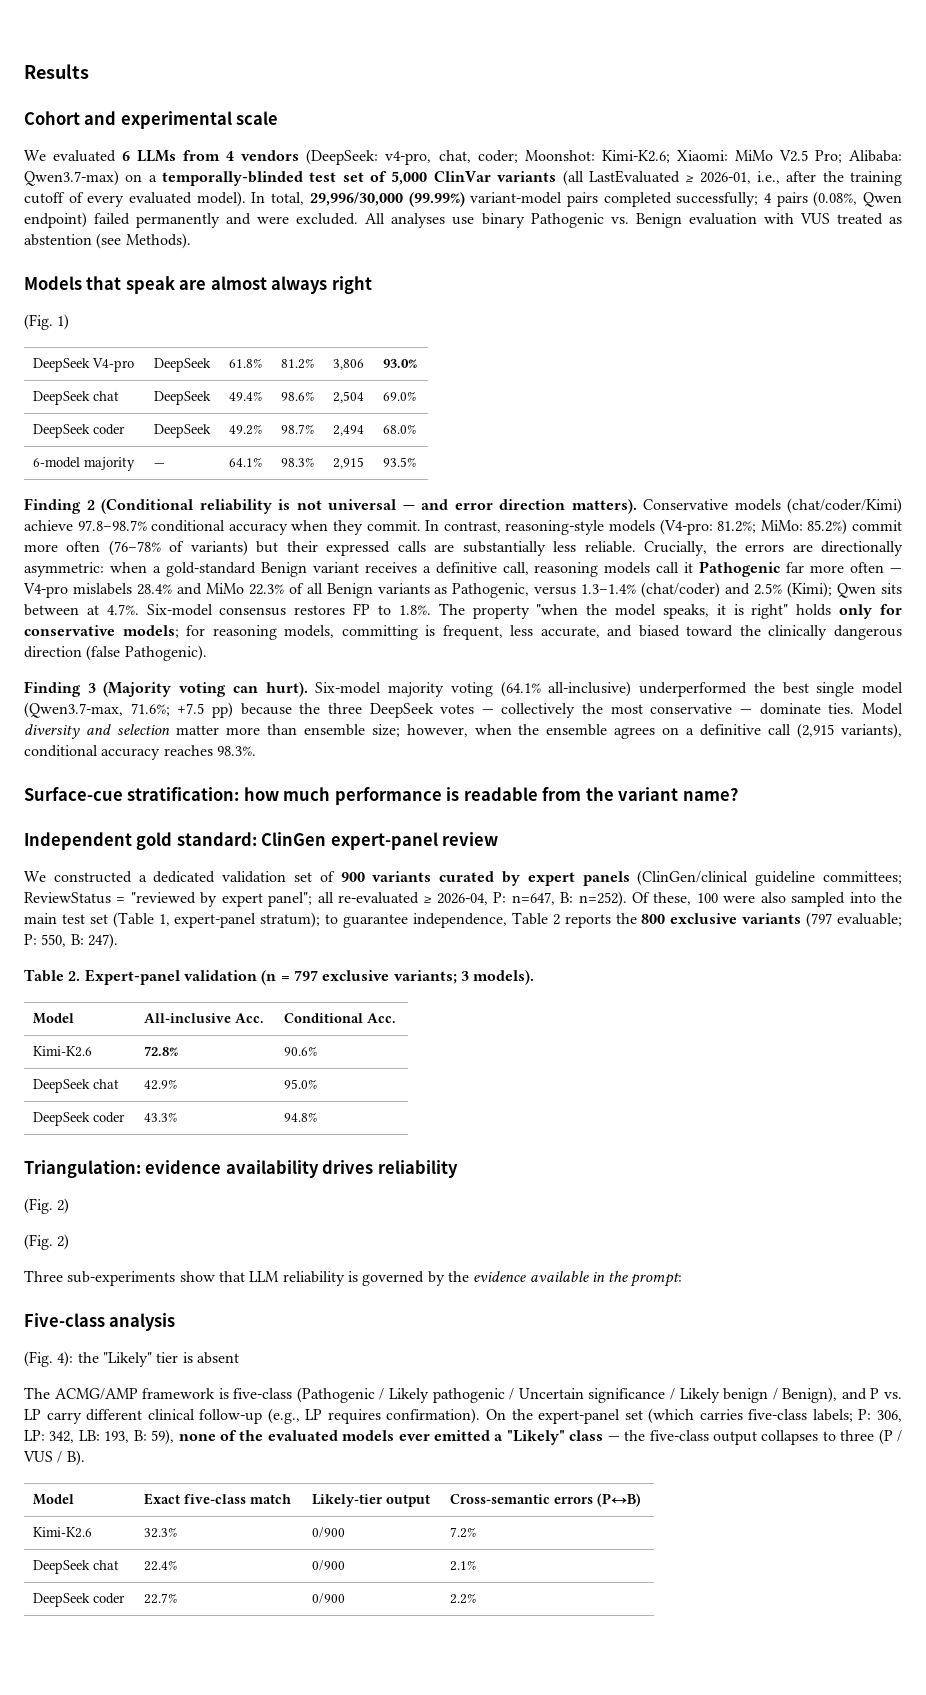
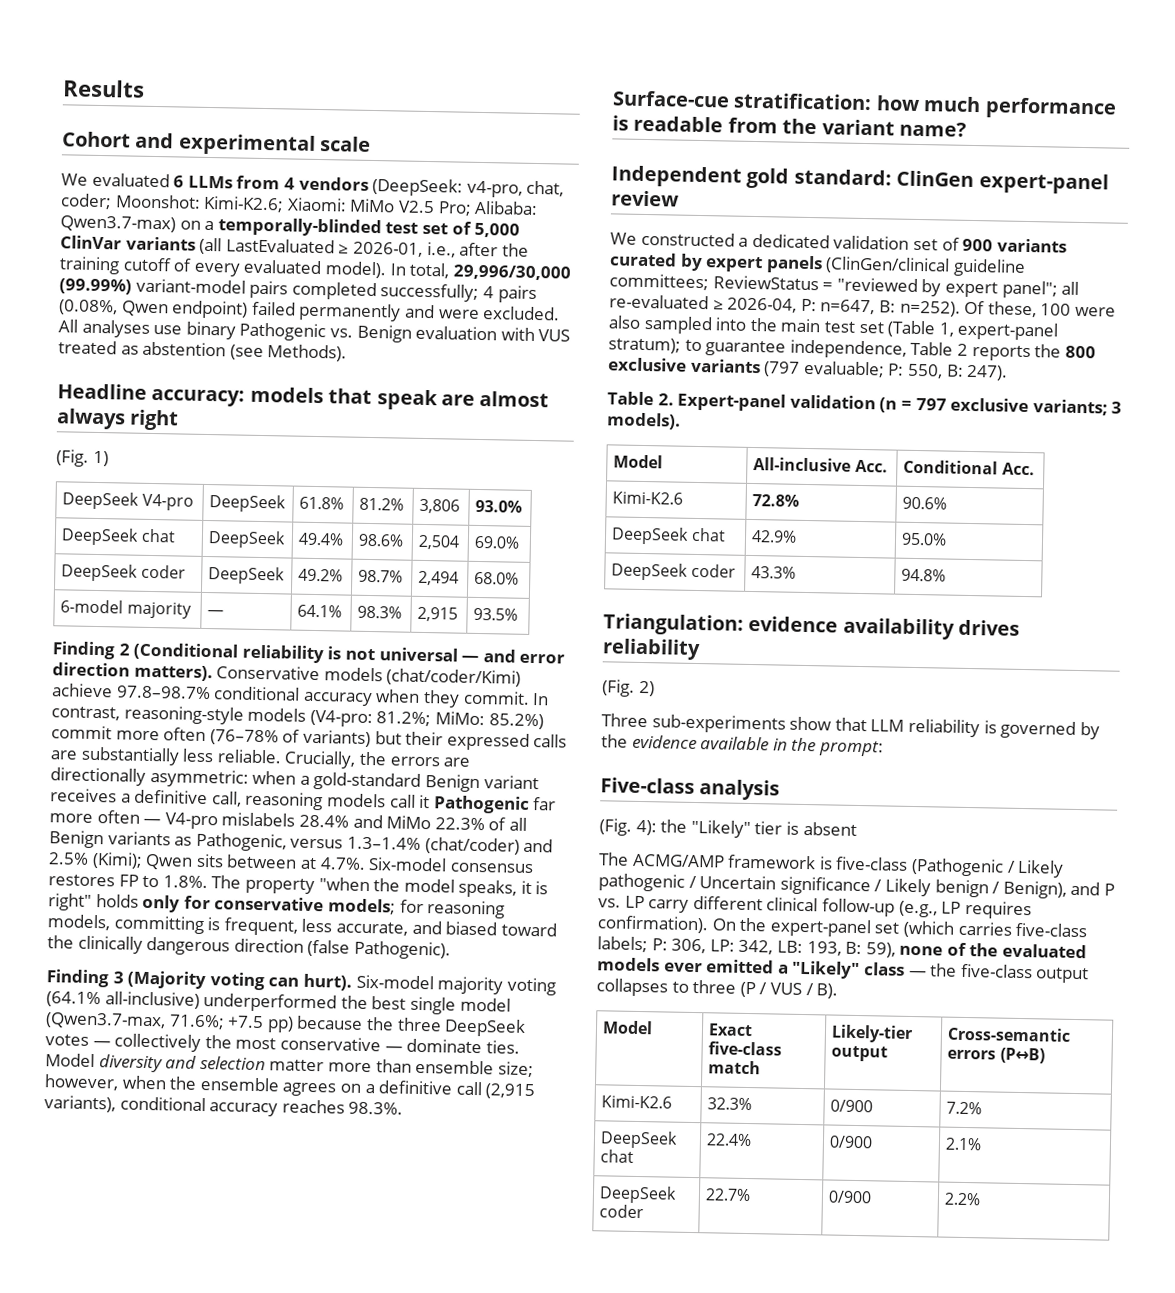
[24,276,82,290] Models -> [57,383,324,407] Headline accuracy: models
[24,1234,70,1250] // (Fig. 2) -> (655, 688) none

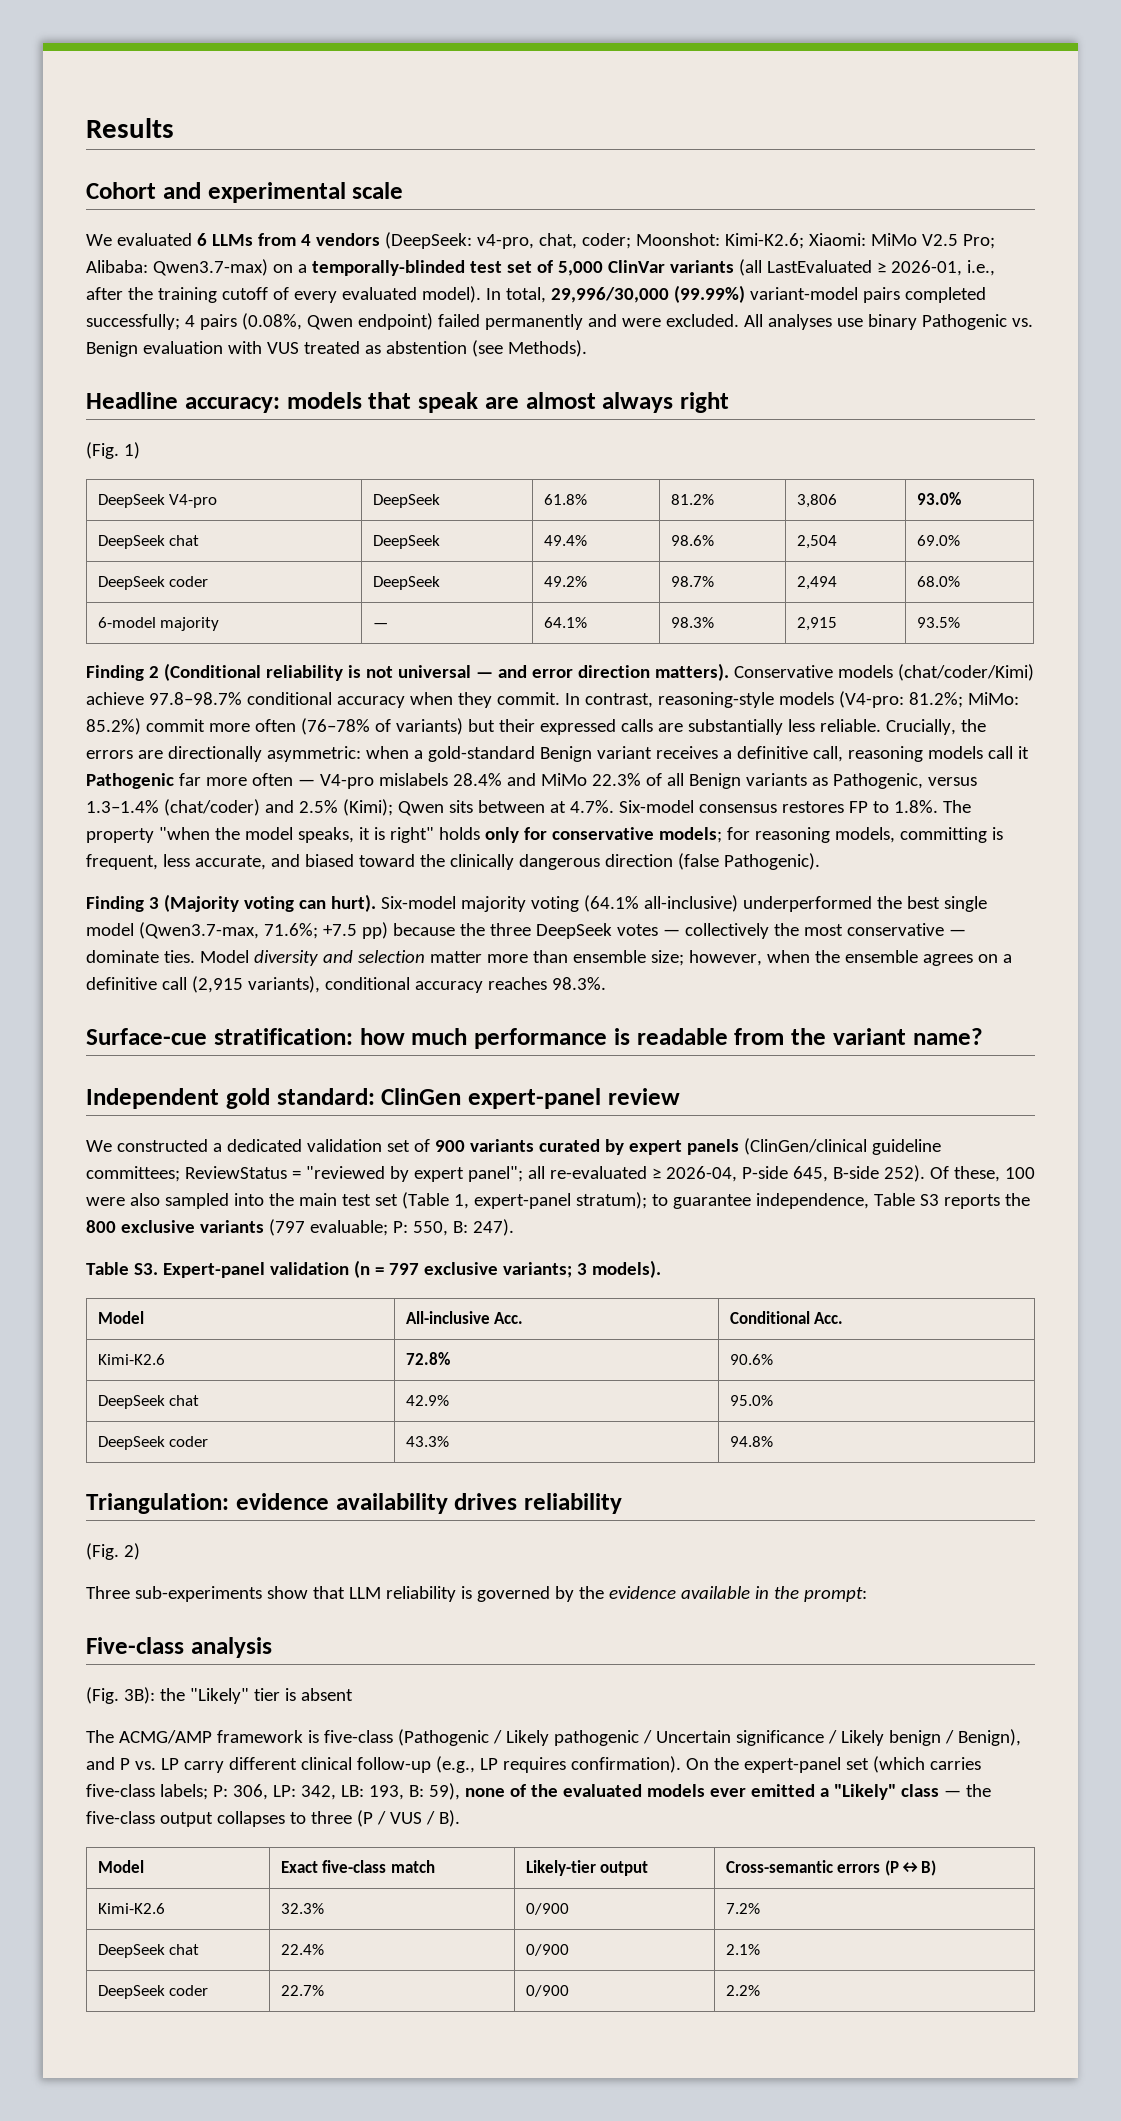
[800,298,961,317] P: n=647, B: n=252). -> [741,1165,925,1182] P-side 645, B-side 252).
[956,343,968,356] 2 -> [919,1194,939,1206] S3
[657,393,674,406] 2. -> [133,1263,158,1275] S3.
[635,819,657,836] 4): -> [123,1687,155,1704] 3B):

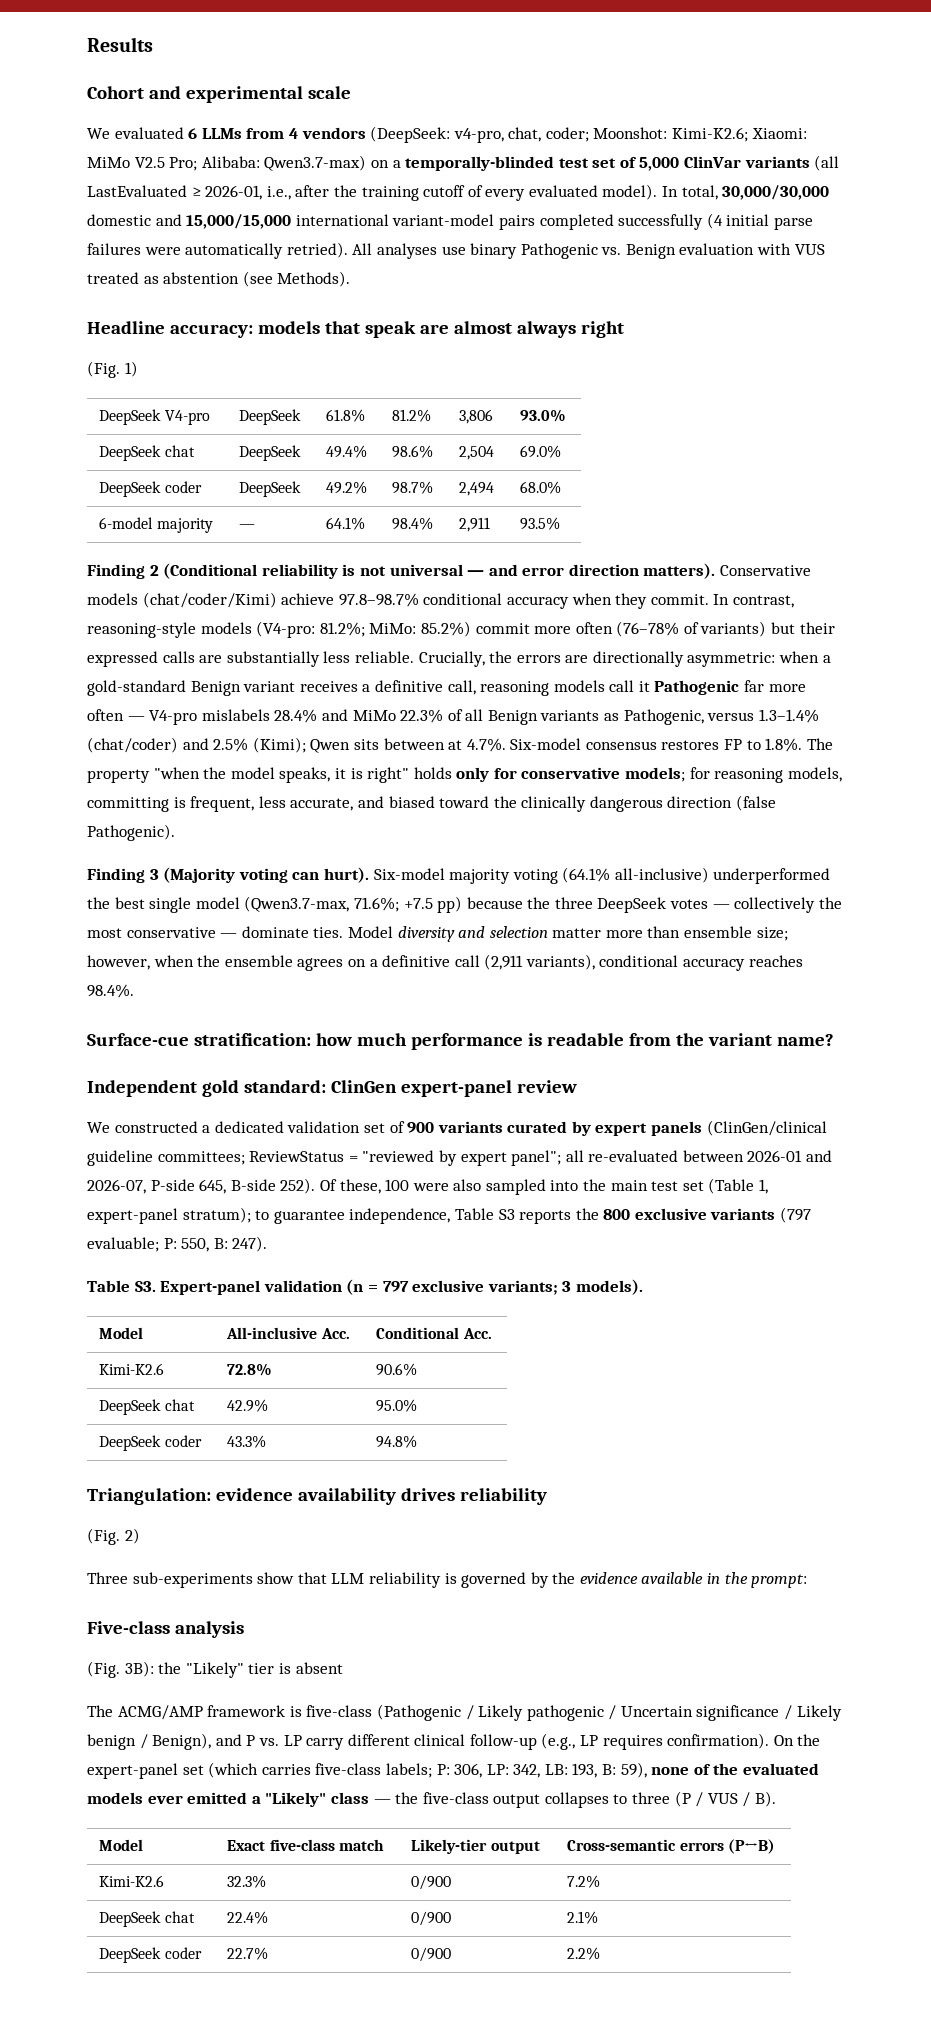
[550,285,986,303] [86,313,739,330] 29,996/30,000 (99.99%) variant-model pairs completed successfully; 4 pairs (0.08%, Qwen endpoint) failed permanently and were excluded. -> [722,185,830,200] [87,213,813,230] [87,242,348,259] 30,000/30,000 domestic and 15,000/15,000 international variant-model pairs completed successfully (4 initial parse failures were automatically retried).
[670,617,714,628] [796,617,837,631] 98.3% | 2,915 -> [392,517,434,530] [459,517,491,532] 98.4% | 2,911
[191,976,243,993] (2,915 -> [484,954,524,970] (2,911
[551,977,606,990] 98.3%. -> [87,984,134,998] 98.4%.
[651,1166,737,1182] ≥ 2026-04, -> [682,1150,833,1162] [87,1179,146,1194] between 2026-01 and 2026-07,

